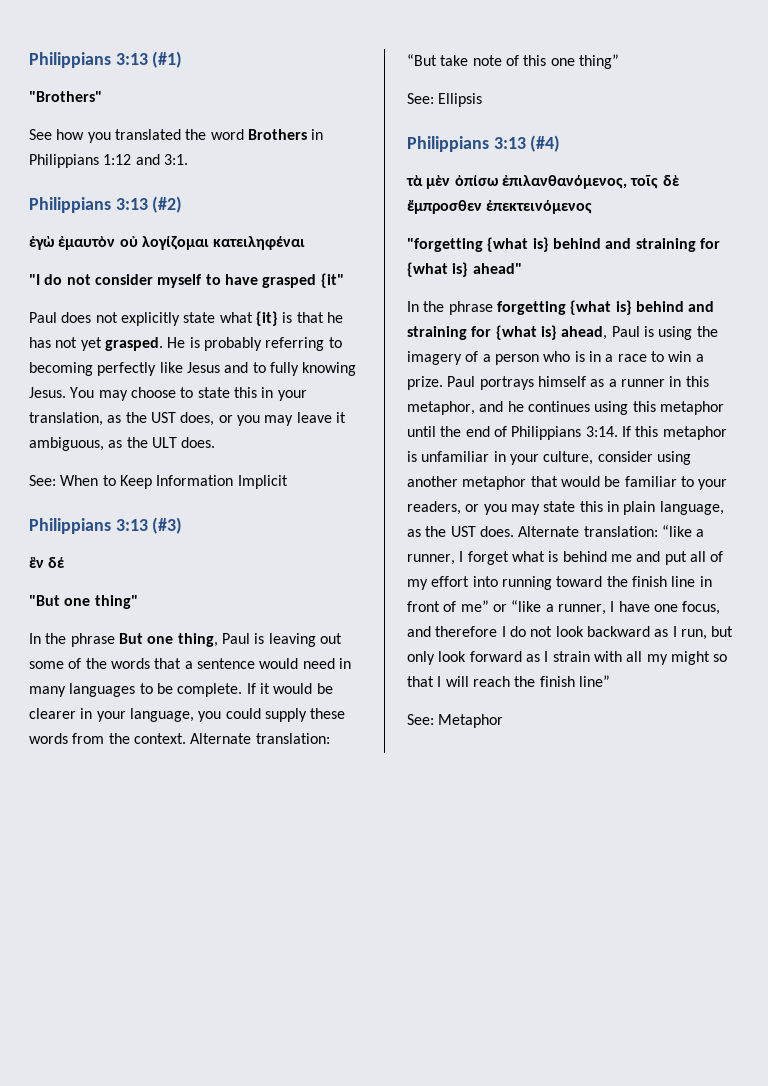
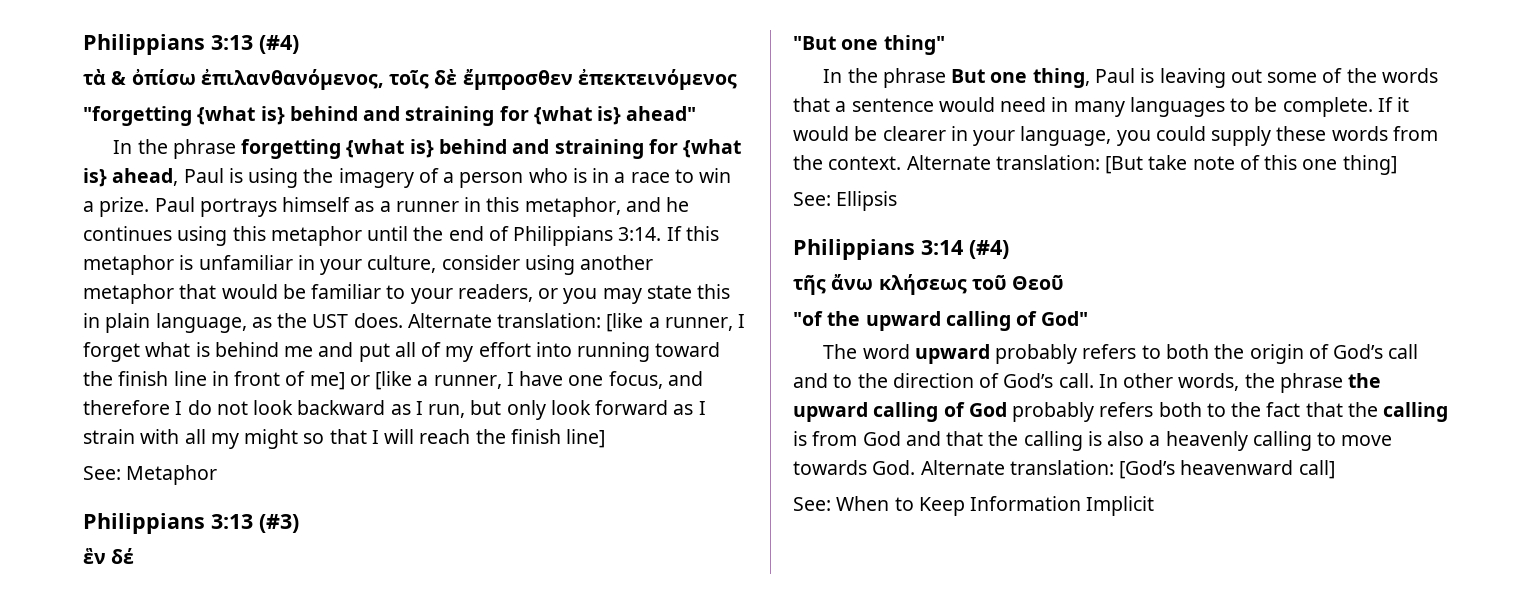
[29,51,183,68] [29,91,102,102] [29,129,324,143] [29,154,188,168] [29,196,183,213] [29,236,306,250] [29,273,344,288] [29,311,343,326] [29,337,342,351] [29,362,357,376] [29,387,307,401] [29,412,346,426] [29,437,216,451] [29,475,288,489] [29,517,183,534] [29,557,66,568] [29,595,138,609] [29,633,342,647] [29,658,351,669] [29,683,333,697] [29,708,346,722] [29,733,330,744] [407,54,619,69] [407,93,483,107] [407,136,526,152] Philippians 3:13 (#1) // "Brothers" // See how you translated the word Brothers in Philippians 1:12 and 3:1. // Philippians 3:13 (#2) // ἐγὼ ἐμαυτὸν οὐ λογίζομαι κατειληφέναι // "I do not consider myself to have grasped {it" // Paul does not explicitly state what {it} is that he has not yet grasped. He is probably referring to becoming perfectly like Jesus and to fully knowing Jesus. You may choose to state this in your translation, as the UST does, or you may leave it ambiguous, as the ULT does. // See: When to Keep Information Implicit // Philippians 3:13 (#3) // ἓν δέ // "But one thing" // In the phrase But one thing, Paul is leaving out some of the words that a sentence would need in many languages to be complete. If it would be clearer in your language, you could supply these words from the context. Alternate translation: “But take note of this one thing” // See: Ellipsis // Philippians 3:13 -> [83,34,253,55] Philippians 3:13
[426,175,451,189] μὲν -> [111,71,127,85] &
[661,525,692,537] “like -> [606,313,644,332] [like
[460,600,542,612] me” or “like -> [309,371,413,390] me] or [like
[578,675,610,687] line” -> [566,429,606,448] line]
(504, 721) none -> [83,513,299,534] [83,548,135,564] [793,35,945,55] [823,68,1438,88] [793,97,1410,117] [793,126,1438,146] [793,155,1397,175] [793,191,898,211] [793,239,1009,260] [793,274,1065,295] [793,311,1089,331] [823,344,1419,364] [793,373,1382,393] [793,402,1449,422] [793,431,1393,451] [793,460,1335,479] [793,496,1155,516] // Philippians 3:13 (#3) // ἓν δέ // "But one thing" // In the phrase But one thing, Paul is leaving out some of the words that a sentence would need in many languages to be complete. If it would be clearer in your language, you could supply these words from the context. Alternate translation: [But take note of this one thing] // See: Ellipsis // Philippians 3:14 (#4) // τῆς ἄνω κλήσεως τοῦ Θεοῦ // "of the upward calling of God" // The word upward probably refers to both the origin of God’s call and to the direction of God’s call. In other words, the phrase the upward calling of God probably refers both to the fact that the calling is from God and that the calling is also a heavenly calling to move towards God. Alternate translation: [God’s heavenward call] // See: When to Keep Information Implicit

